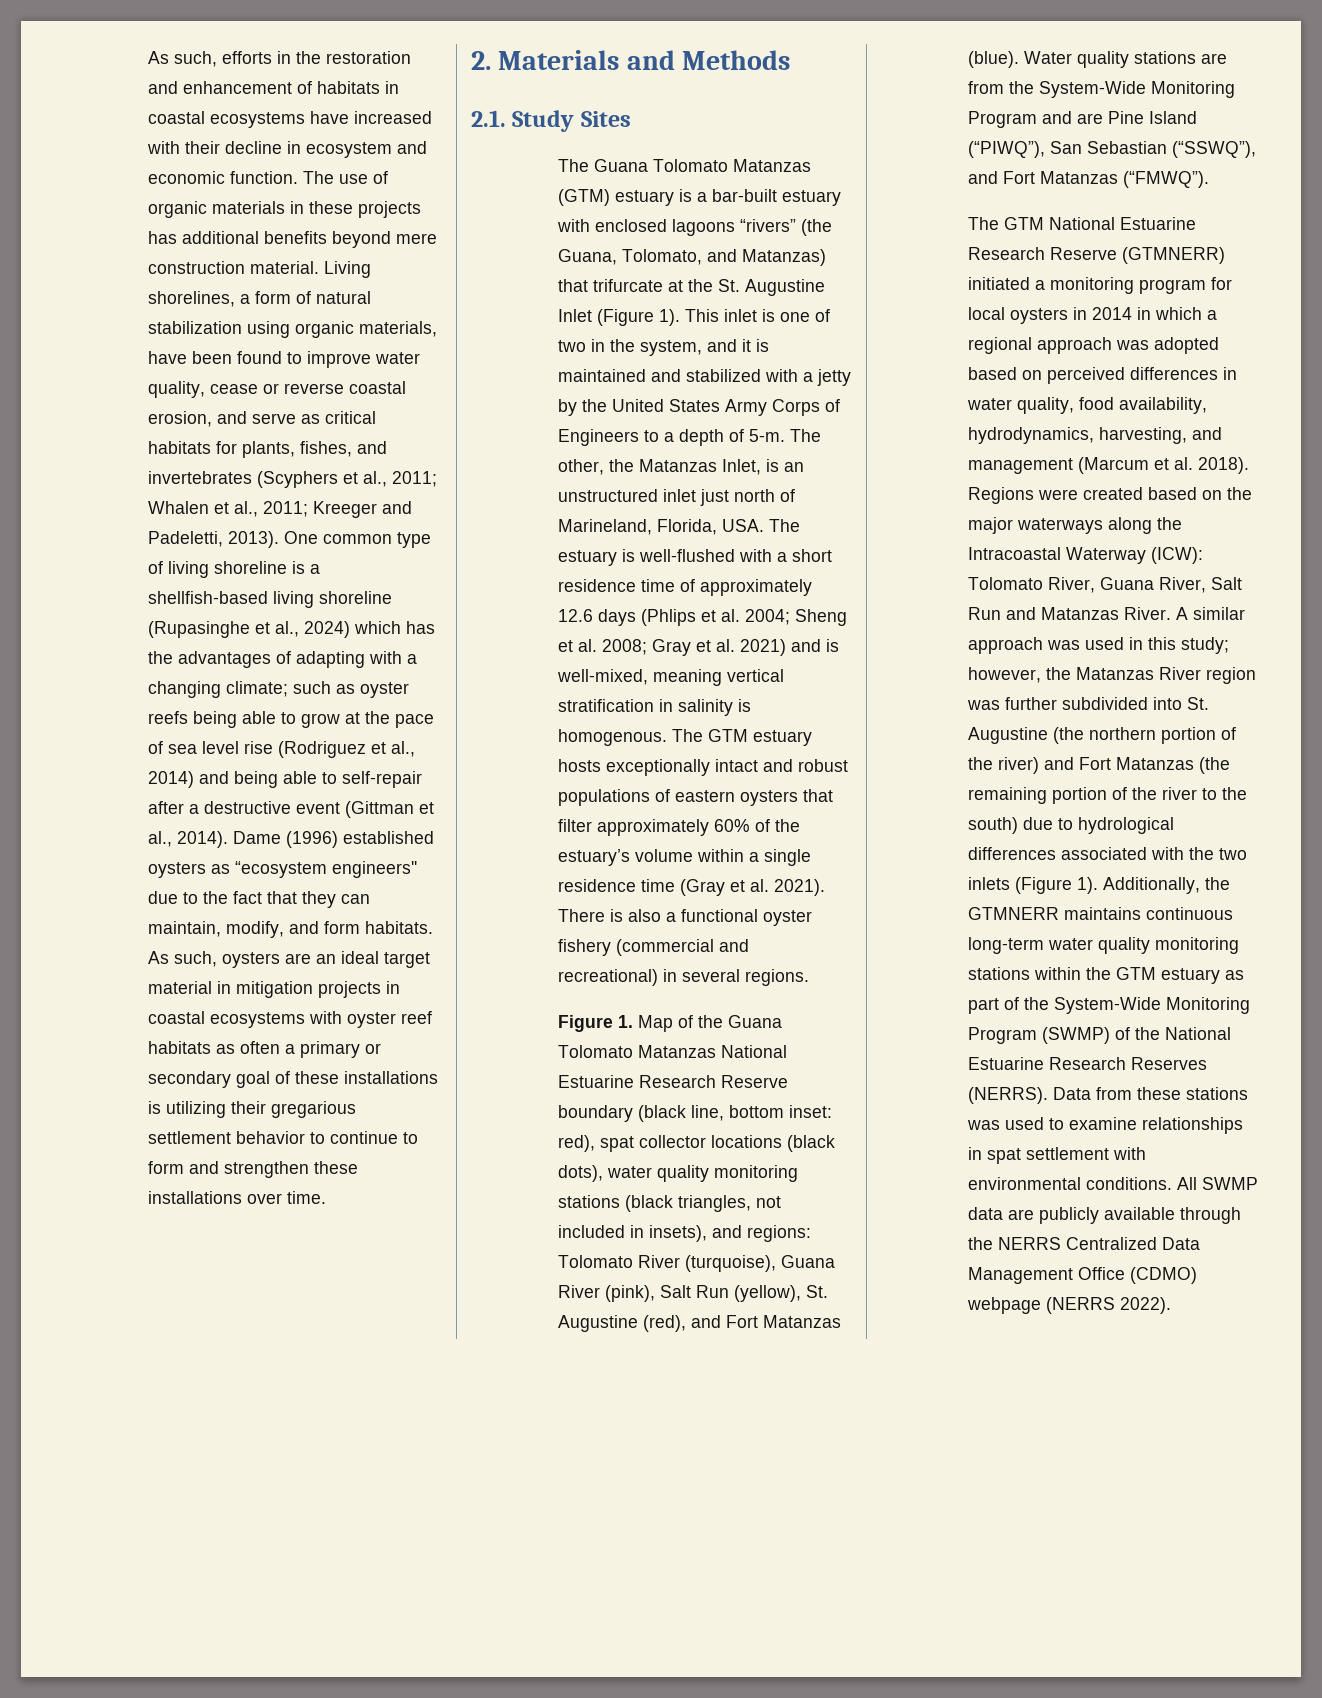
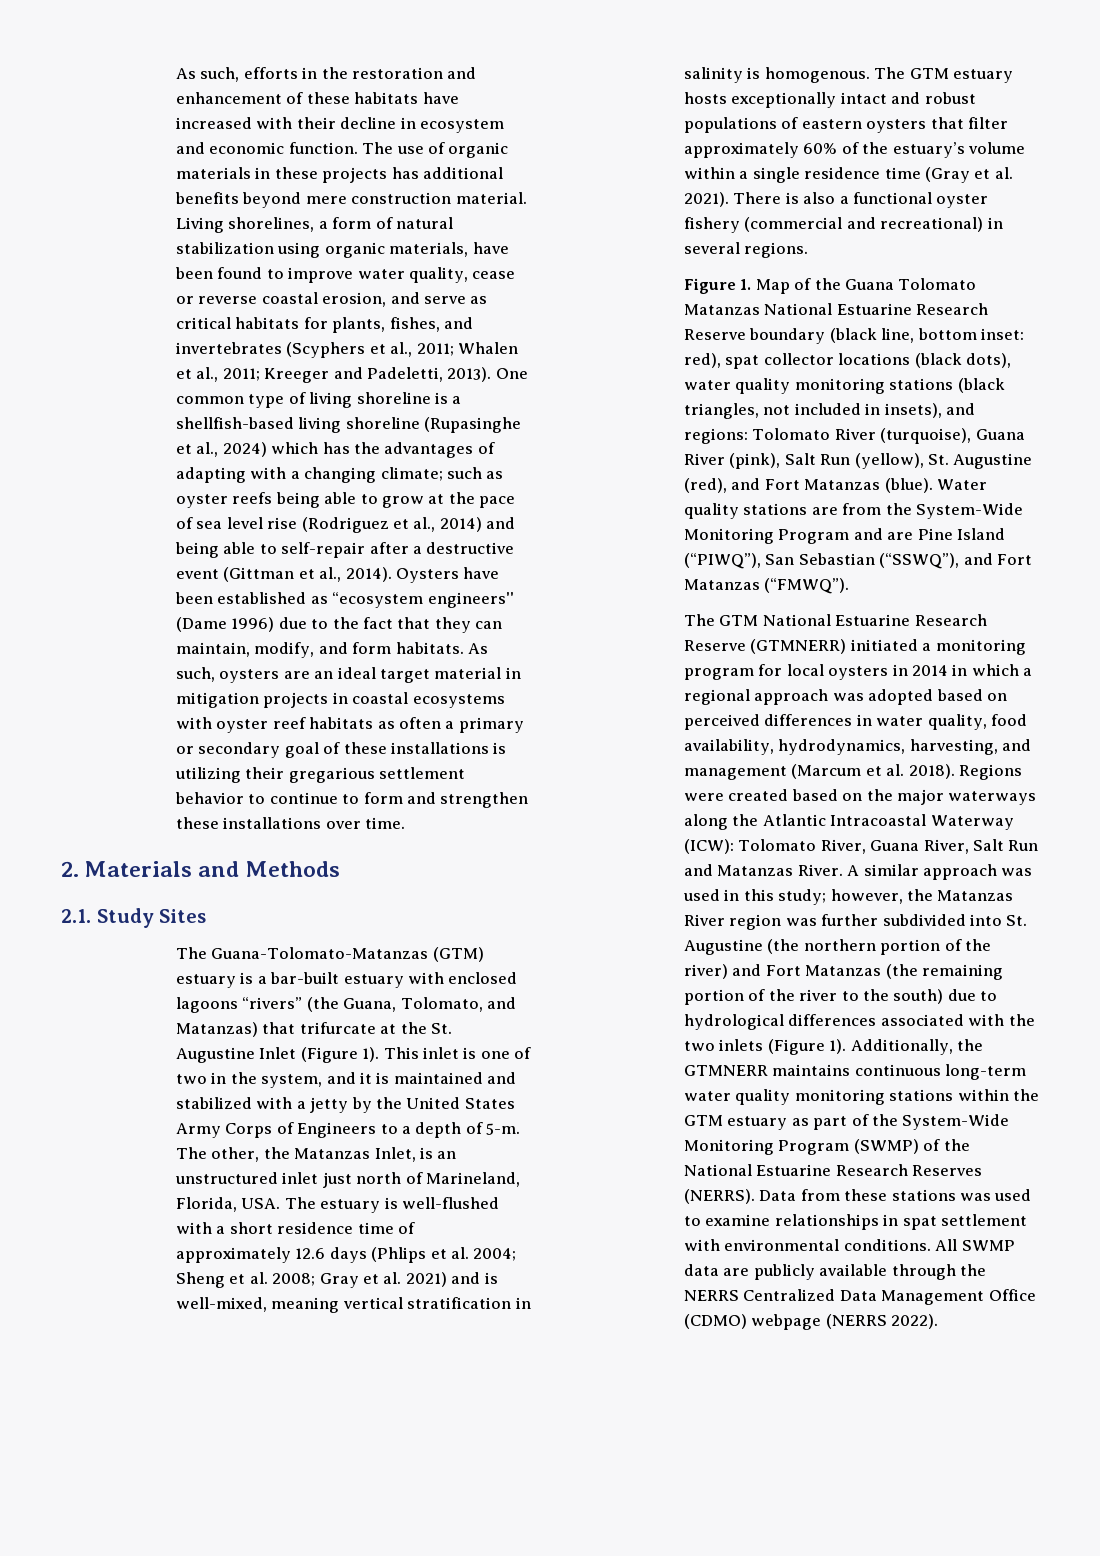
[316,81,399,94] [147,111,305,128] habitats in coastal ecosystems -> [306,92,419,104] these habitats
[232,831,434,848] [147,862,206,878] Dame (1996) established oysters -> [395,567,500,583] [174,592,307,604] Oysters have been established
(417, 869) none -> [175,617,275,632] (Dame 1996)
[593,159,811,172] Guana Tolomato Matanzas -> [211,947,429,959] Guana-Tolomato-Matanzas
(1182, 523) none -> [762,814,826,826] Atlantic

